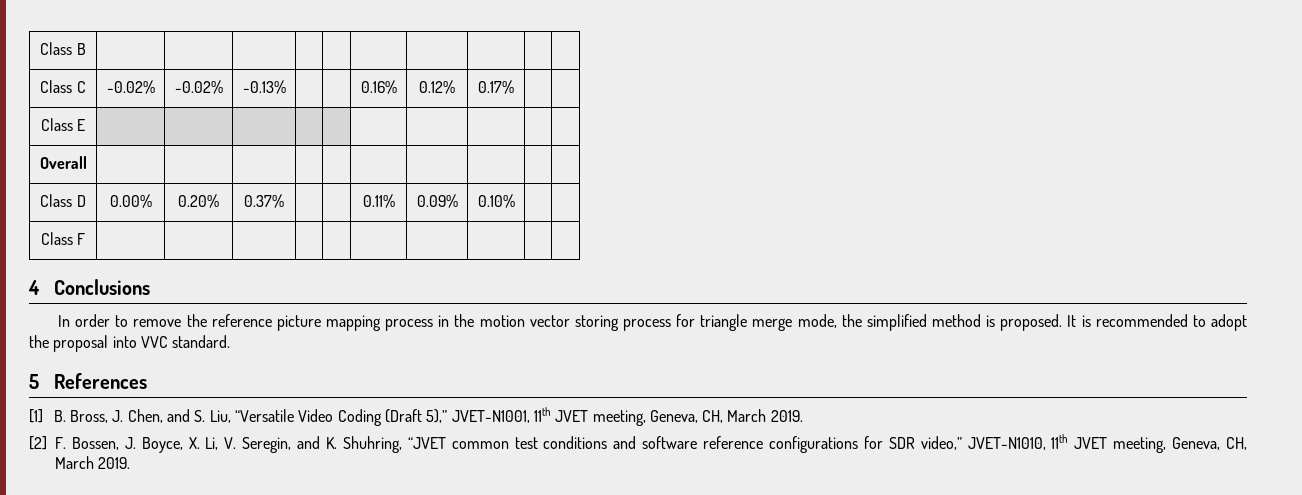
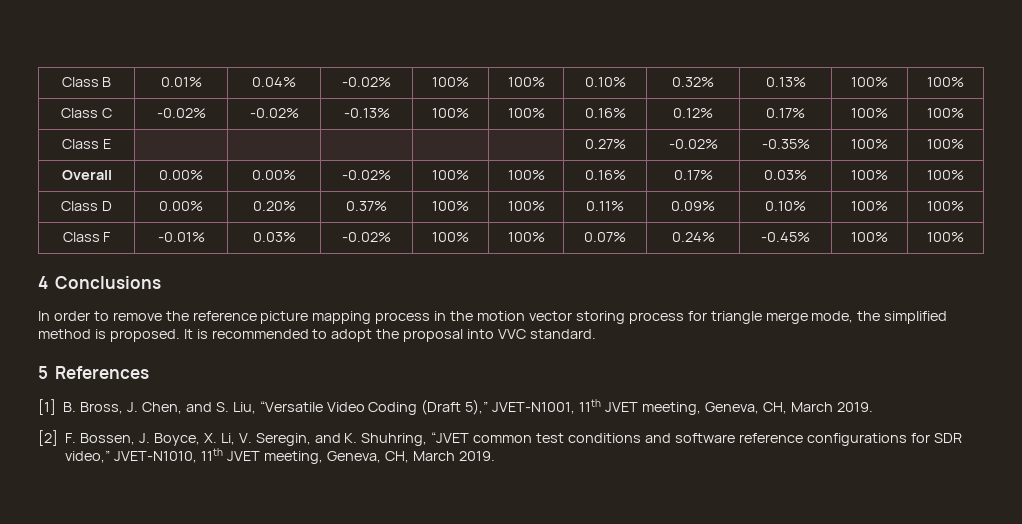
(86, 49) | | | | | | | | | -> [160,77,202,87] [252,77,296,87] [342,77,391,87] [432,77,469,87] [507,77,545,87] [584,77,626,87] [672,77,714,87] [765,77,806,87] [851,77,888,87] [927,77,964,87] 0.01% | 0.04% | -0.02% | 100% | 100% | 0.10% | 0.32% | 0.13% | 100% | 100%
(286, 87) | -> [432,108,469,118] [507,108,545,118] 100% | 100%
(514, 87) | -> [851,108,888,118] [927,108,964,118] 100% | 100%
[39,156,87,169] | | | | // Overall | | | | | | | | | | -> [584,139,626,149] [668,139,718,149] [761,139,810,149] [851,139,888,149] [927,139,964,149] [61,170,112,180] [159,170,203,180] [252,170,296,180] [342,170,391,180] [432,170,469,180] [507,170,545,180] [584,170,626,180] [673,170,713,180] [764,170,807,180] [851,170,888,180] [927,170,964,180] 0.27% | -0.02% | -0.35% | 100% | 100% // Overall | 0.00% | 0.00% | -0.02% | 100% | 100% | 0.16% | 0.17% | 0.03% | 100% | 100%
(284, 201) | -> [432,201,469,211] [507,201,545,211] 100% | 100%
(515, 201) | -> [851,201,888,211] [927,201,964,211] 100% | 100%
(86, 239) | | | | | | | | | -> [157,232,205,242] [252,232,296,242] [342,232,391,242] [432,232,469,242] [507,232,545,242] [584,232,626,242] [671,232,715,242] [761,232,810,242] [851,232,888,242] [927,232,964,242] -0.01% | 0.03% | -0.02% | 100% | 100% | 0.07% | 0.24% | -0.45% | 100% | 100%

